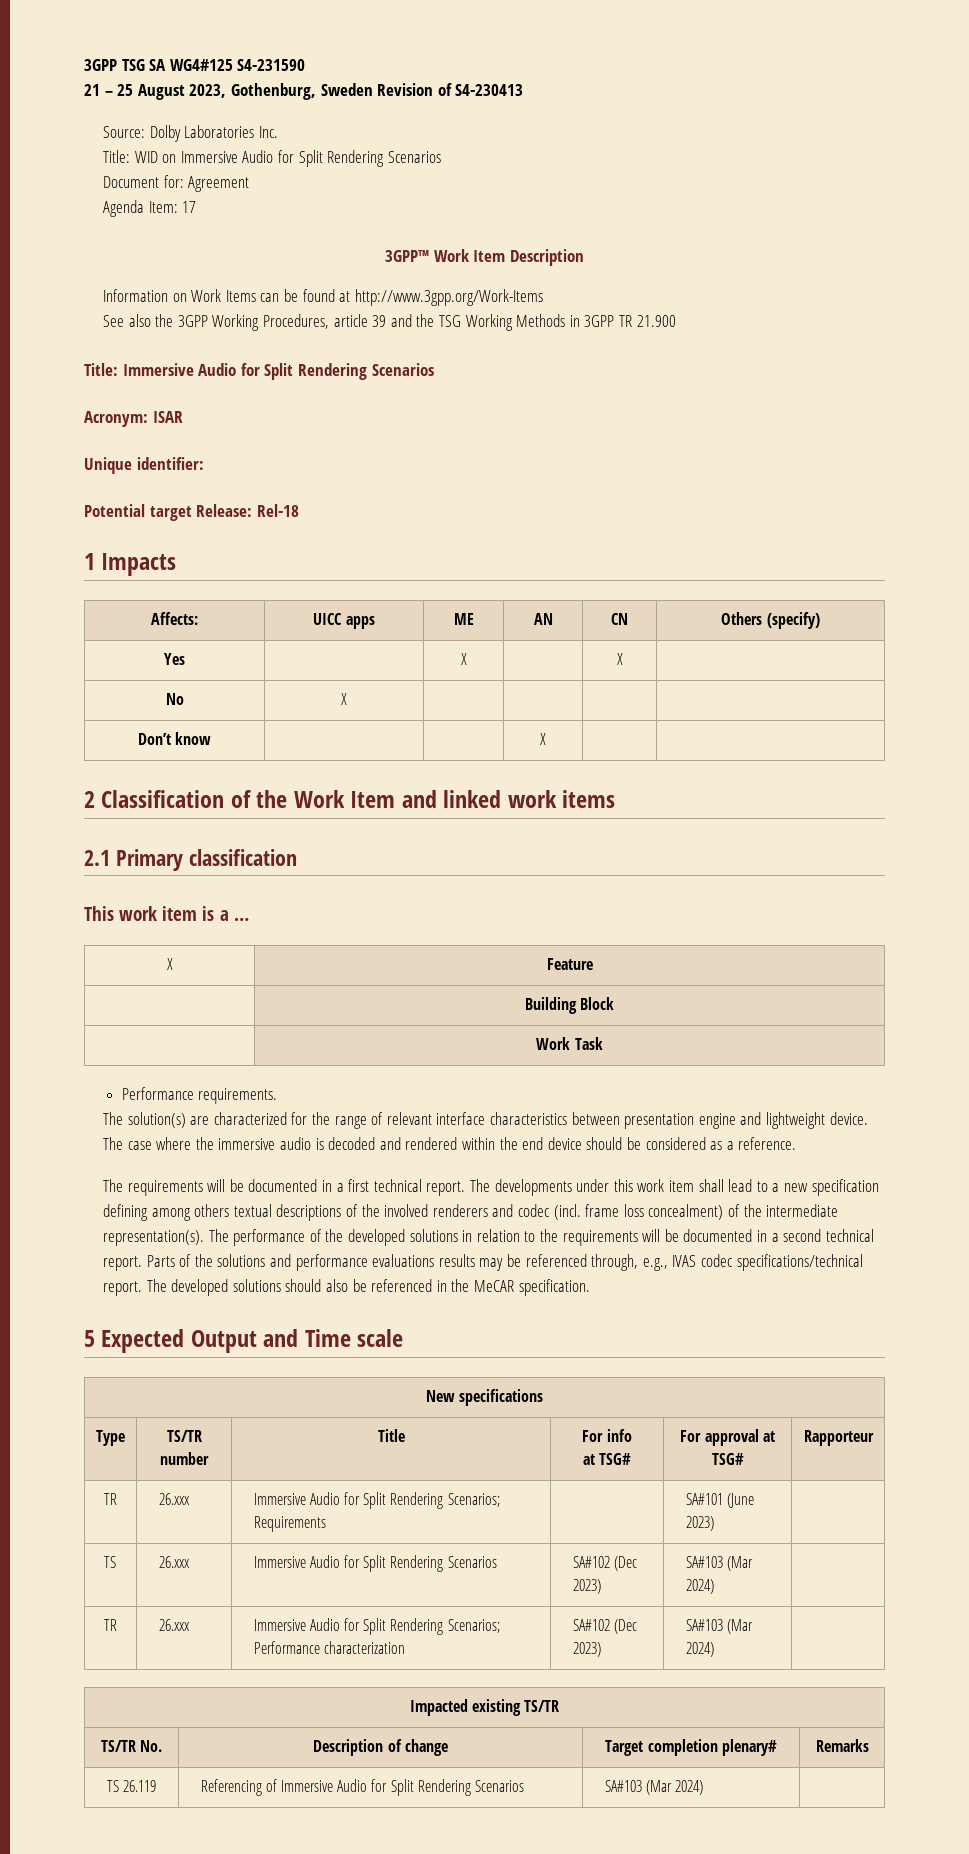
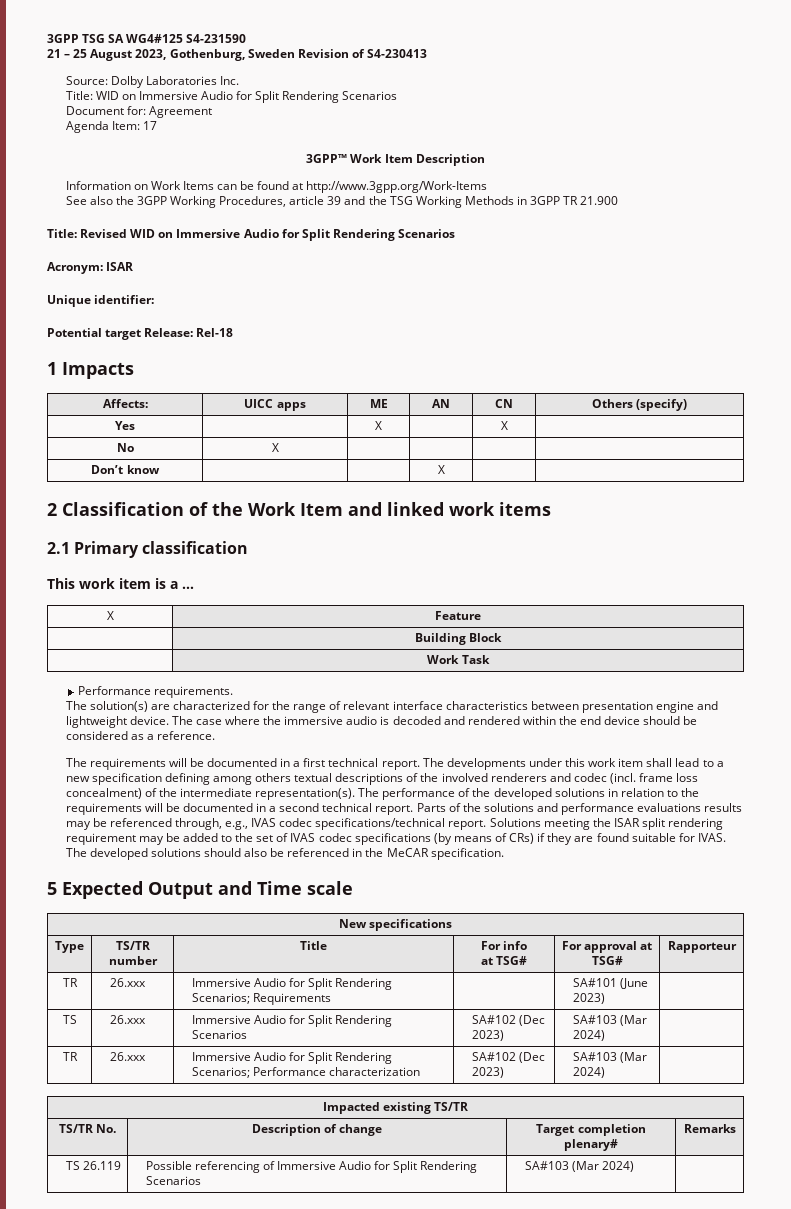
(118, 369) none -> [80,229,174,238] Revised WID on
(143, 1288) none -> [489,818,724,830] [65,833,726,845] Solutions meeting the ISAR split rendering requirement may be added to the set of IVAS codec specifications (by means of CRs) if they are found suitable for IVAS.
[200,1779,262,1796] Referencing -> [145,1161,260,1173] Possible referencing

